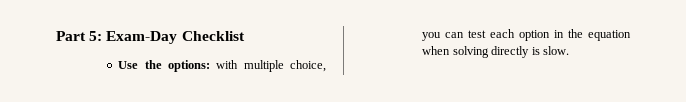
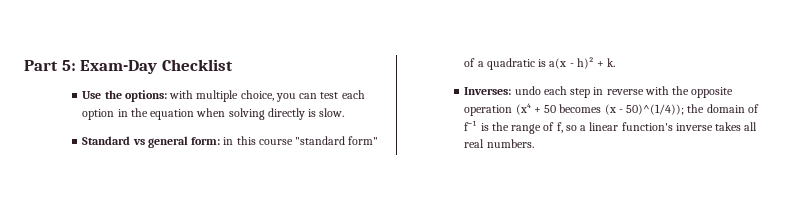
(569, 50) none -> [82,136,379,148] [464,57,616,70] [464,86,734,98] [464,103,759,116] [464,120,758,134] [464,139,534,148] // Standard vs general form: in this course "standard form" of a quadratic is a(x - h)² + k. // Inverses: undo each step in reverse with the opposite operation (x⁴ + 50 becomes (x - 50)^(1/4)); the domain of f⁻¹ is the range of f, so a linear function's inverse takes all real numbers.

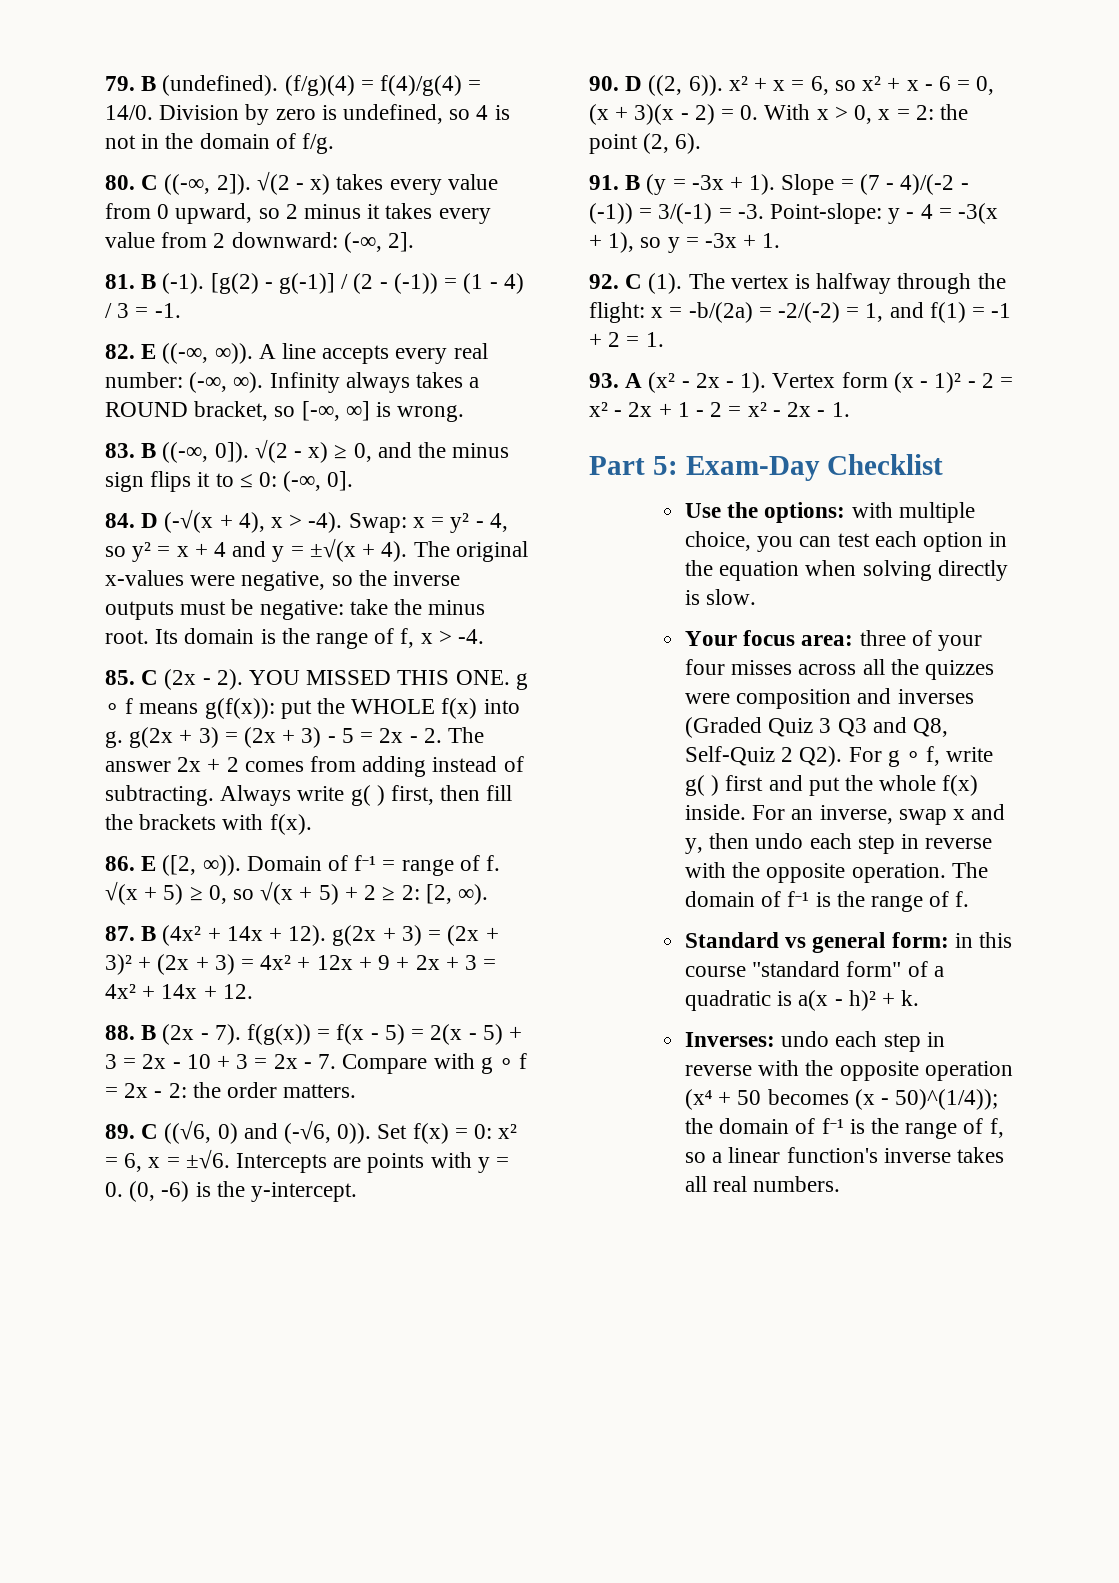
(24, 65) none -> [105,75,482,96] [105,104,510,125] [105,133,335,154] [105,171,498,195] [105,203,491,224] [105,232,415,253] [105,273,524,294] [105,303,181,318] [105,343,488,364] [105,372,480,393] [105,401,465,422] [105,439,510,463] [105,471,354,492] [105,509,508,533] [105,538,528,562] [105,570,461,591] [105,599,486,620] [105,628,485,649] [105,669,528,690] [105,698,520,719] [105,727,484,748] [105,756,524,777] [105,785,513,806] [105,814,312,835] [105,855,501,876] [105,881,488,905] [105,925,499,946] [105,954,497,975] [105,984,253,999] [105,1024,522,1045] [105,1053,528,1074] [105,1082,357,1098] [105,1120,518,1144] [105,1149,510,1173] [105,1181,358,1202] [589,75,995,96] [589,104,968,125] [589,133,702,154] [589,174,969,195] [589,203,999,224] [589,232,781,253] [589,273,1006,294] [589,302,1012,323] [589,332,664,347] [589,372,1013,393] [589,402,850,417] 79. B (undefined). (f/g)(4) = f(4)/g(4) = 14/0. Division by zero is undefined, so 4 is not in the domain of f/g. // 80. C ((-∞, 2]). √(2 - x) takes every value from 0 upward, so 2 minus it takes every value from 2 downward: (-∞, 2]. // 81. B (-1). [g(2) - g(-1)] / (2 - (-1)) = (1 - 4) / 3 = -1. // 82. E ((-∞, ∞)). A line accepts every real number: (-∞, ∞). Infinity always takes a ROUND bracket, so [-∞, ∞] is wrong. // 83. B ((-∞, 0]). √(2 - x) ≥ 0, and the minus sign flips it to ≤ 0: (-∞, 0]. // 84. D (-√(x + 4), x > -4). Swap: x = y² - 4, so y² = x + 4 and y = ±√(x + 4). The original x-values were negative, so the inverse outputs must be negative: take the minus root. Its domain is the range of f, x > -4. // 85. C (2x - 2). YOU MISSED THIS ONE. g ∘ f means g(f(x)): put the WHOLE f(x) into g. g(2x + 3) = (2x + 3) - 5 = 2x - 2. The answer 2x + 2 comes from adding instead of subtracting. Always write g( ) first, then fill the brackets with f(x). // 86. E ([2, ∞)). Domain of f⁻¹ = range of f. √(x + 5) ≥ 0, so √(x + 5) + 2 ≥ 2: [2, ∞). // 87. B (4x² + 14x + 12). g(2x + 3) = (2x + 3)² + (2x + 3) = 4x² + 12x + 9 + 2x + 3 = 4x² + 14x + 12. // 88. B (2x - 7). f(g(x)) = f(x - 5) = 2(x - 5) + 3 = 2x - 10 + 3 = 2x - 7. Compare with g ∘ f = 2x - 2: the order matters. // 89. C ((√6, 0) and (-√6, 0)). Set f(x) = 0: x² = 6, x = ±√6. Intercepts are points with y = 0. (0, -6) is the y-intercept. // 90. D ((2, 6)). x² + x = 6, so x² + x - 6 = 0, (x + 3)(x - 2) = 0. With x > 0, x = 2: the point (2, 6). // 91. B (y = -3x + 1). Slope = (7 - 4)/(-2 - (-1)) = 3/(-1) = -3. Point-slope: y - 4 = -3(x + 1), so y = -3x + 1. // 92. C (1). The vertex is halfway through the flight: x = -b/(2a) = -2/(-2) = 1, and f(1) = -1 + 2 = 1. // 93. A (x² - 2x - 1). Vertex form (x - 1)² - 2 = x² - 2x + 1 - 2 = x² - 2x - 1. //
(345, 112) none -> [684,630,982,651] [684,659,994,680] [684,688,974,709] [684,717,948,738] [684,746,994,767] [684,775,979,796] [684,804,1006,825] [684,833,993,854] [684,862,988,883] [684,891,970,912] // Your focus area: three of your four misses across all the quizzes were composition and inverses (Graded Quiz 3 Q3 and Q8, Self-Quiz 2 Q2). For g ∘ f, write g( ) first and put the whole f(x) inside. For an inverse, swap x and y, then undo each step in reverse with the opposite operation. The domain of f⁻¹ is the range of f.

